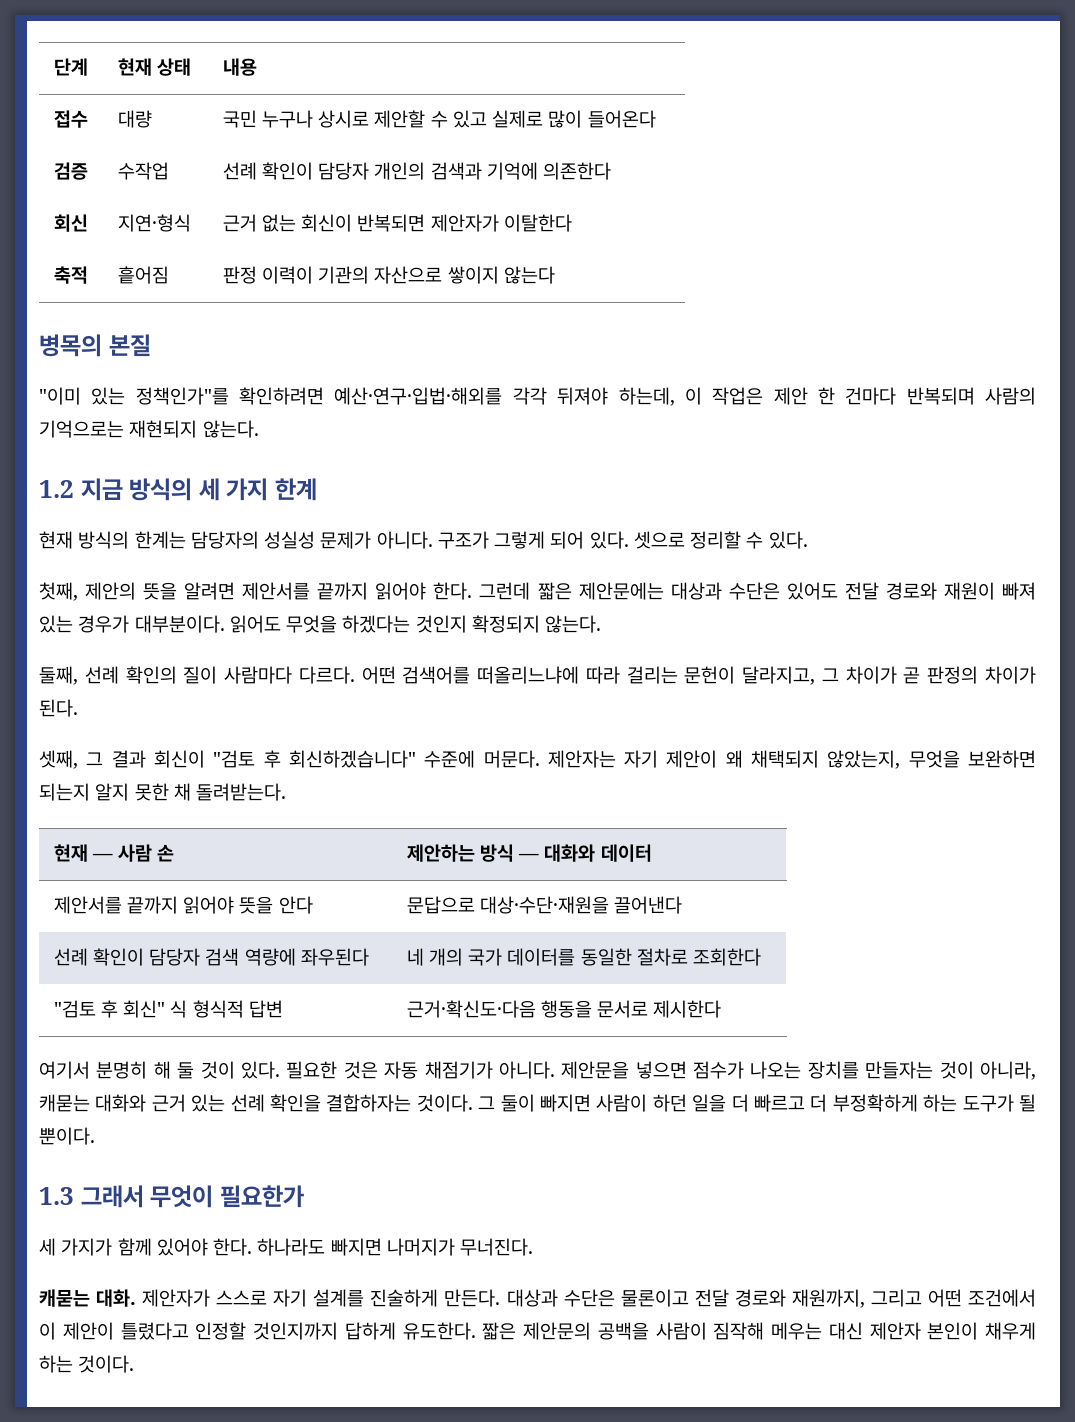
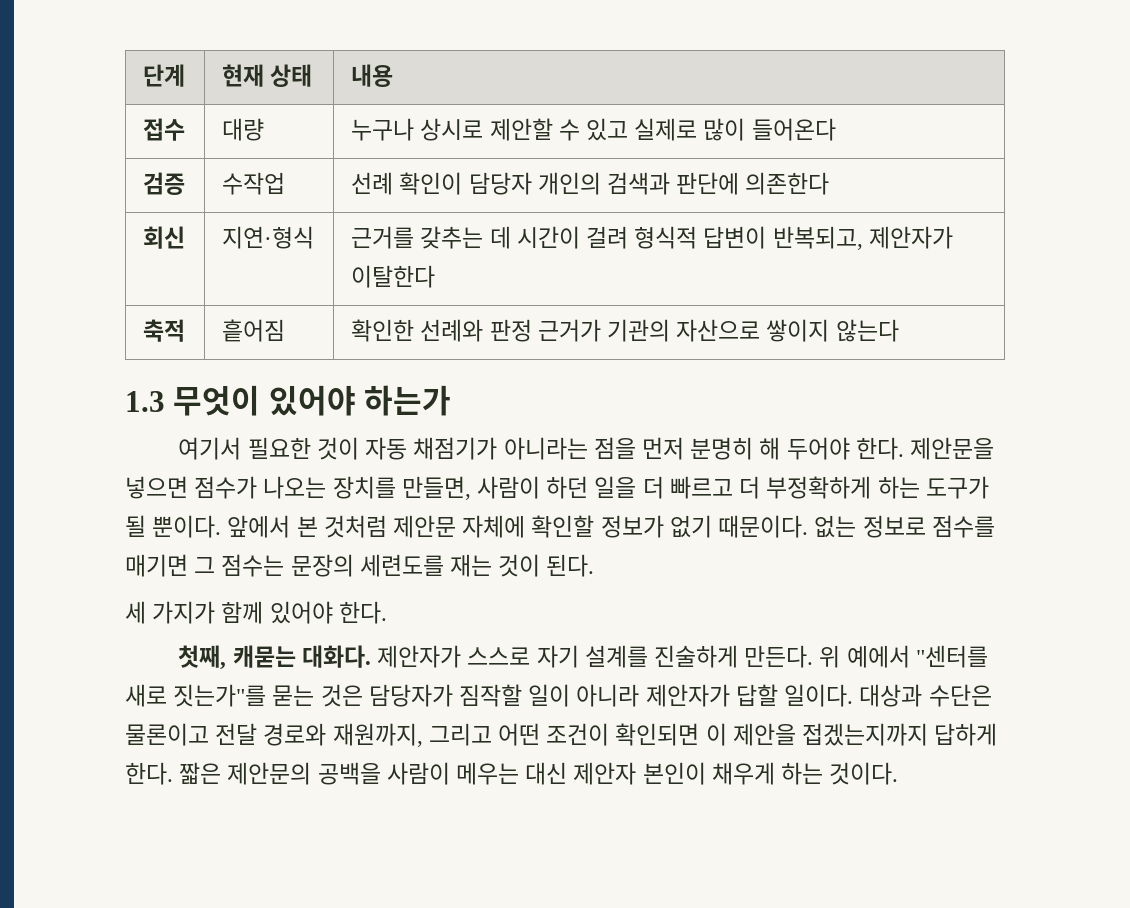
[222,110,257,128] 국민 -> (265, 129) none
[486,162,538,180] 기억에 -> [676,172,740,195] 판단에
[222,214,426,232] 근거 없는 회신이 반복되면 -> [351,226,863,250] 근거를 갖추는 데 시간이 걸려 형식적 답변이 반복되고,
[222,266,313,284] 판정 이력이 -> [351,319,601,342] 확인한 선례와 판정 근거가
[39,334,151,357] [39,387,1037,406] [39,420,259,438] [39,478,318,501] [39,531,808,549] [39,582,1036,601] [39,615,602,633] [39,666,1036,685] [39,699,78,717] [39,750,1036,769] [39,783,287,801] [53,844,175,862] [406,844,652,862] [53,896,313,914] [406,896,683,914] [53,948,369,966] [406,948,762,966] [53,1000,283,1018] [406,1000,722,1018] [39,1061,555,1079] 병목의 본질 // "이미 있는 정책인가"를 확인하려면 예산·연구·입법·해외를 각각 뒤져야 하는데, 이 작업은 제안 한 건마다 반복되며 사람의 기억으로는 재현되지 않는다. // 1.2 지금 방식의 세 가지 한계 // 현재 방식의 한계는 담당자의 성실성 문제가 아니다. 구조가 그렇게 되어 있다. 셋으로 정리할 수 있다. // 첫째, 제안의 뜻을 알려면 제안서를 끝까지 읽어야 한다. 그런데 짧은 제안문에는 대상과 수단은 있어도 전달 경로와 재원이 빠져 있는 경우가 대부분이다. 읽어도 무엇을 하겠다는 것인지 확정되지 않는다. // 둘째, 선례 확인의 질이 사람마다 다르다. 어떤 검색어를 떠올리느냐에 따라 걸리는 문헌이 달라지고, 그 차이가 곧 판정의 차이가 된다. // 셋째, 그 결과 회신이 "검토 후 회신하겠습니다" 수준에 머문다. 제안자는 자기 제안이 왜 채택되지 않았는지, 무엇을 보완하면 되는지 알지 못한 채 돌려받는다. // 현재 — 사람 손 | 제안하는 방식 — 대화와 데이터 // 제안서를 끝까지 읽어야 뜻을 안다 | 문답으로 대상·수단·재원을 끌어낸다 // 선례 확인이 담당자 검색 역량에 좌우된다 | 네 개의 국가 데이터를 동일한 절차로 조회한다 // "검토 후 회신" 식 형식적 답변 | 근거·확신도·다음 행동을 문서로 제시한다 // 여기서 분명히 해 둘 것이 있다. 필요한 것은 자동 채점기가 아니다. -> [125,385,452,416] [178,437,904,460] 1.3 무엇이 있어야 하는가 // 여기서 필요한 것이 자동 채점기가 아니라는 점을 먼저 분명히 해 두어야 한다.
[865,1061,1037,1080] [39,1094,591,1112] 만들자는 것이 아니라, 캐묻는 대화와 근거 있는 선례 확인을 결합하자는 것이다. 그 둘이 빠지면 -> [401,476,471,500] 만들면,
[39,1185,304,1208] // 1.3 그래서 무엇이 필요한가 -> [227,515,995,538] [125,554,595,577] 앞에서 본 것처럼 제안문 자체에 확인할 정보가 없기 때문이다. 없는 정보로 점수를 매기면 그 점수는 문장의 세련도를 재는 것이 된다.
[257,1238,534,1256] [39,1289,137,1307] 하나라도 빠지면 나머지가 무너진다. // 캐묻는 대화. -> [178,645,371,670] // 첫째, 캐묻는 대화다.
(501, 1298) none -> [819,645,988,668] [125,684,854,707] 위 예에서 "센터를 새로 짓는가"를 묻는 것은 담당자가 짐작할 일이 아니라 제안자가 답할 일이다.
[968,1289,1036,1307] [39,1322,476,1340] 조건에서 이 제안이 틀렸다고 인정할 것인지까지 답하게 유도한다. -> [546,723,998,746] [125,762,173,785] 조건이 확인되면 이 제안을 접겠는지까지 답하게 한다.
[713,1322,765,1340] 짐작해 -> (450, 773) none

